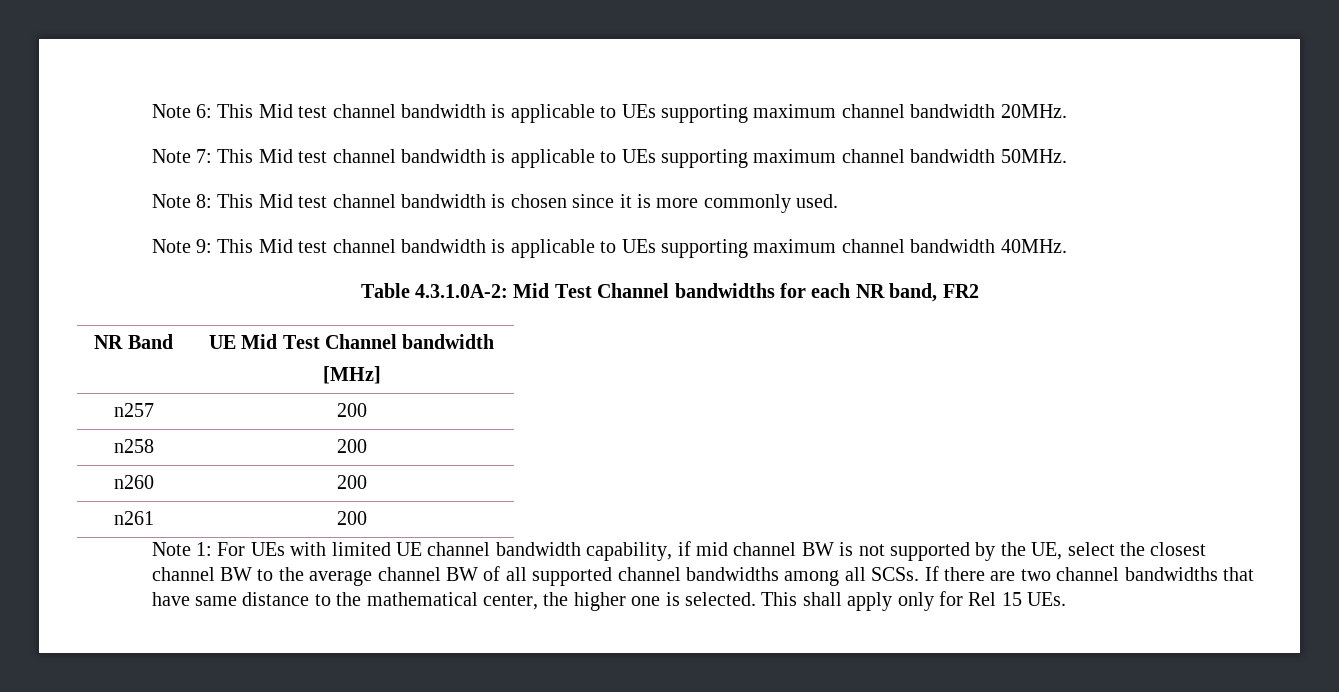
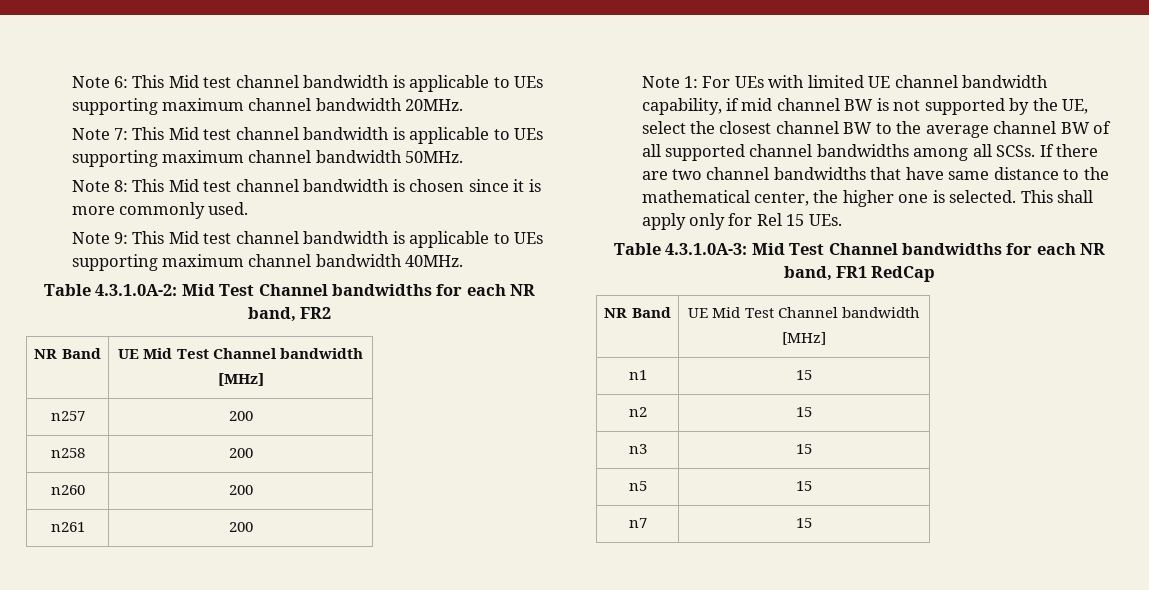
(1067, 599) none -> [613,243,1106,255] [783,266,936,282] [604,307,671,318] [688,307,920,318] [782,332,826,345] [628,370,647,380] [796,370,812,380] [628,407,647,417] [796,407,812,417] [628,444,647,454] [796,444,812,454] [628,481,647,491] [796,481,812,491] [628,518,647,528] [796,518,812,528] // Table 4.3.1.0A-3: Mid Test Channel bandwidths for each NR band, FR1 RedCap // NR Band | UE Mid Test Channel bandwidth // [MHz] // n1 | 15 // n2 | 15 // n3 | 15 // n5 | 15 // n7 | 15

